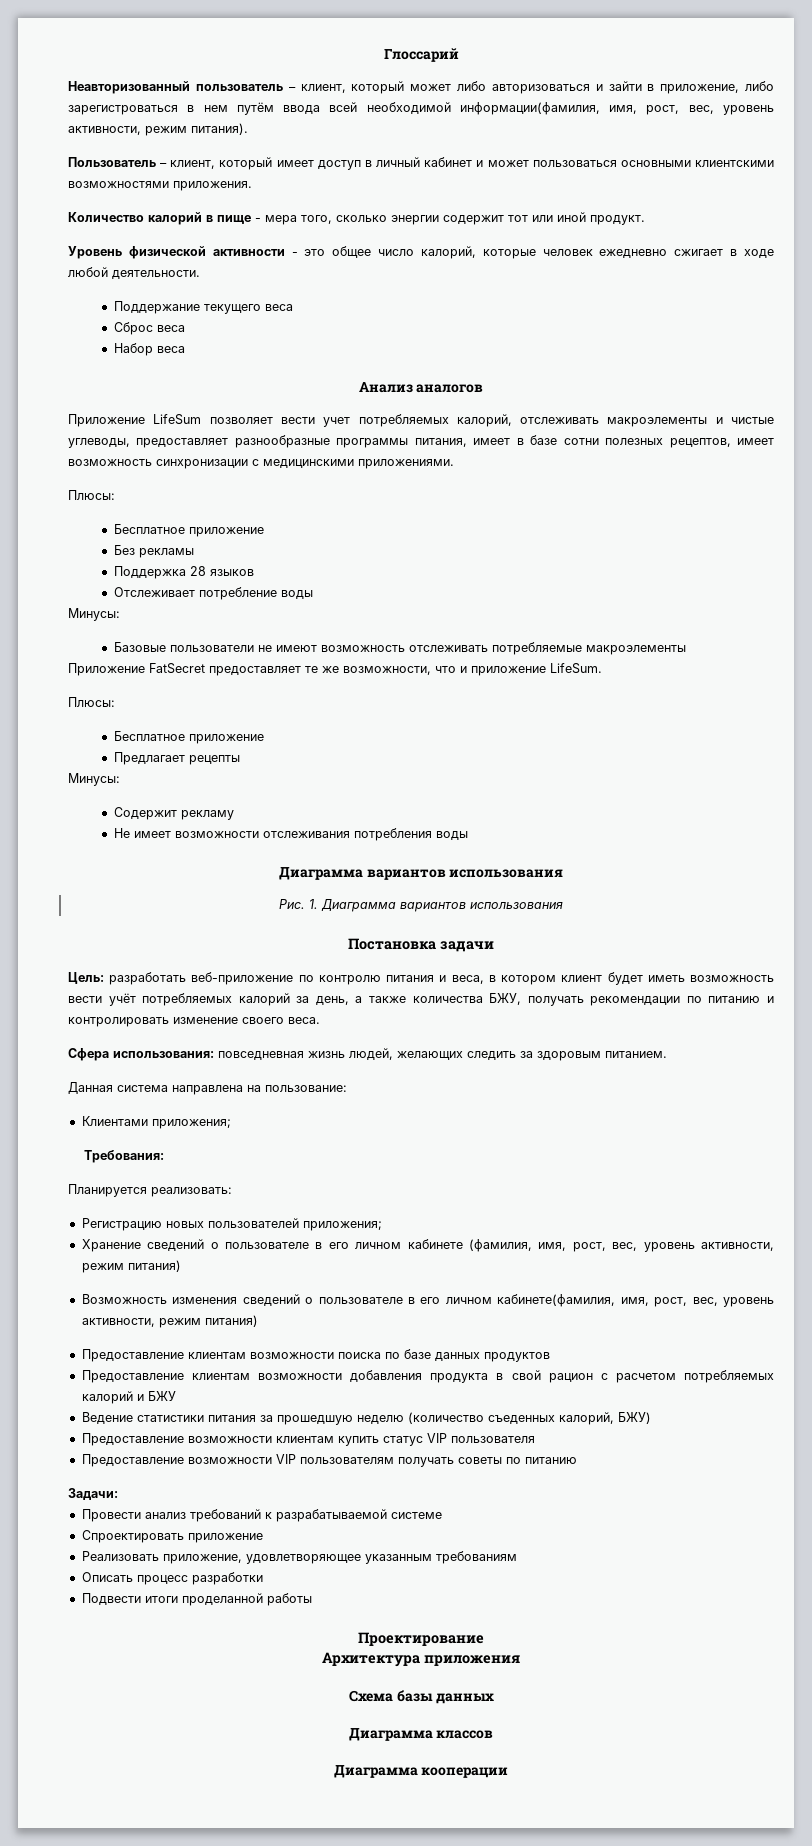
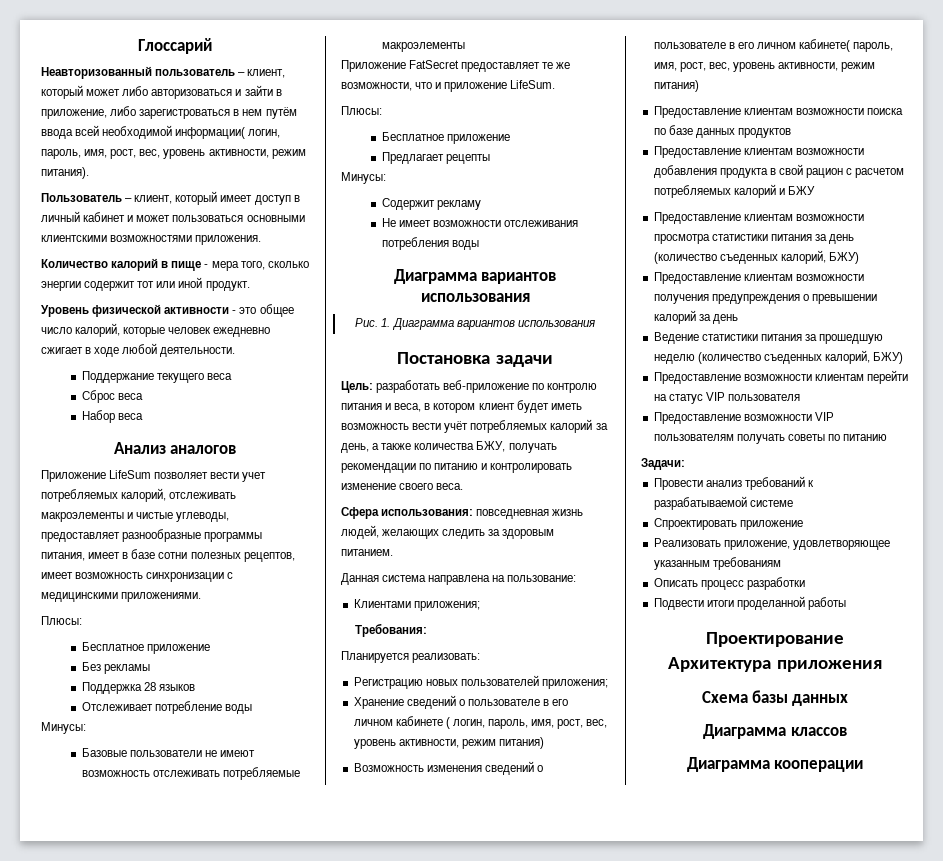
[459,102,600,115] информации(фамилия, -> [175,127,281,139] [41,149,81,159] информации( логин, пароль,
[468,1239,532,1252] (фамилия, -> [445,717,529,729] ( логин, пароль,
[497,1294,616,1307] кабинете(фамилия, -> [799,39,894,52] кабинете( пароль,
(176, 1396) none -> [653,212,864,224] [653,234,855,244] [653,250,859,264] [653,272,864,284] [653,294,877,304] [653,310,738,324] // Предоставление клиентам возможности просмотра статистики питания за день (количество съеденных калорий, БЖУ) // Предоставление клиентам возможности получения предупреждения о превышении калорий за день
[337,1436,379,1446] купить -> [866,370,908,384] [653,394,667,401] перейти на

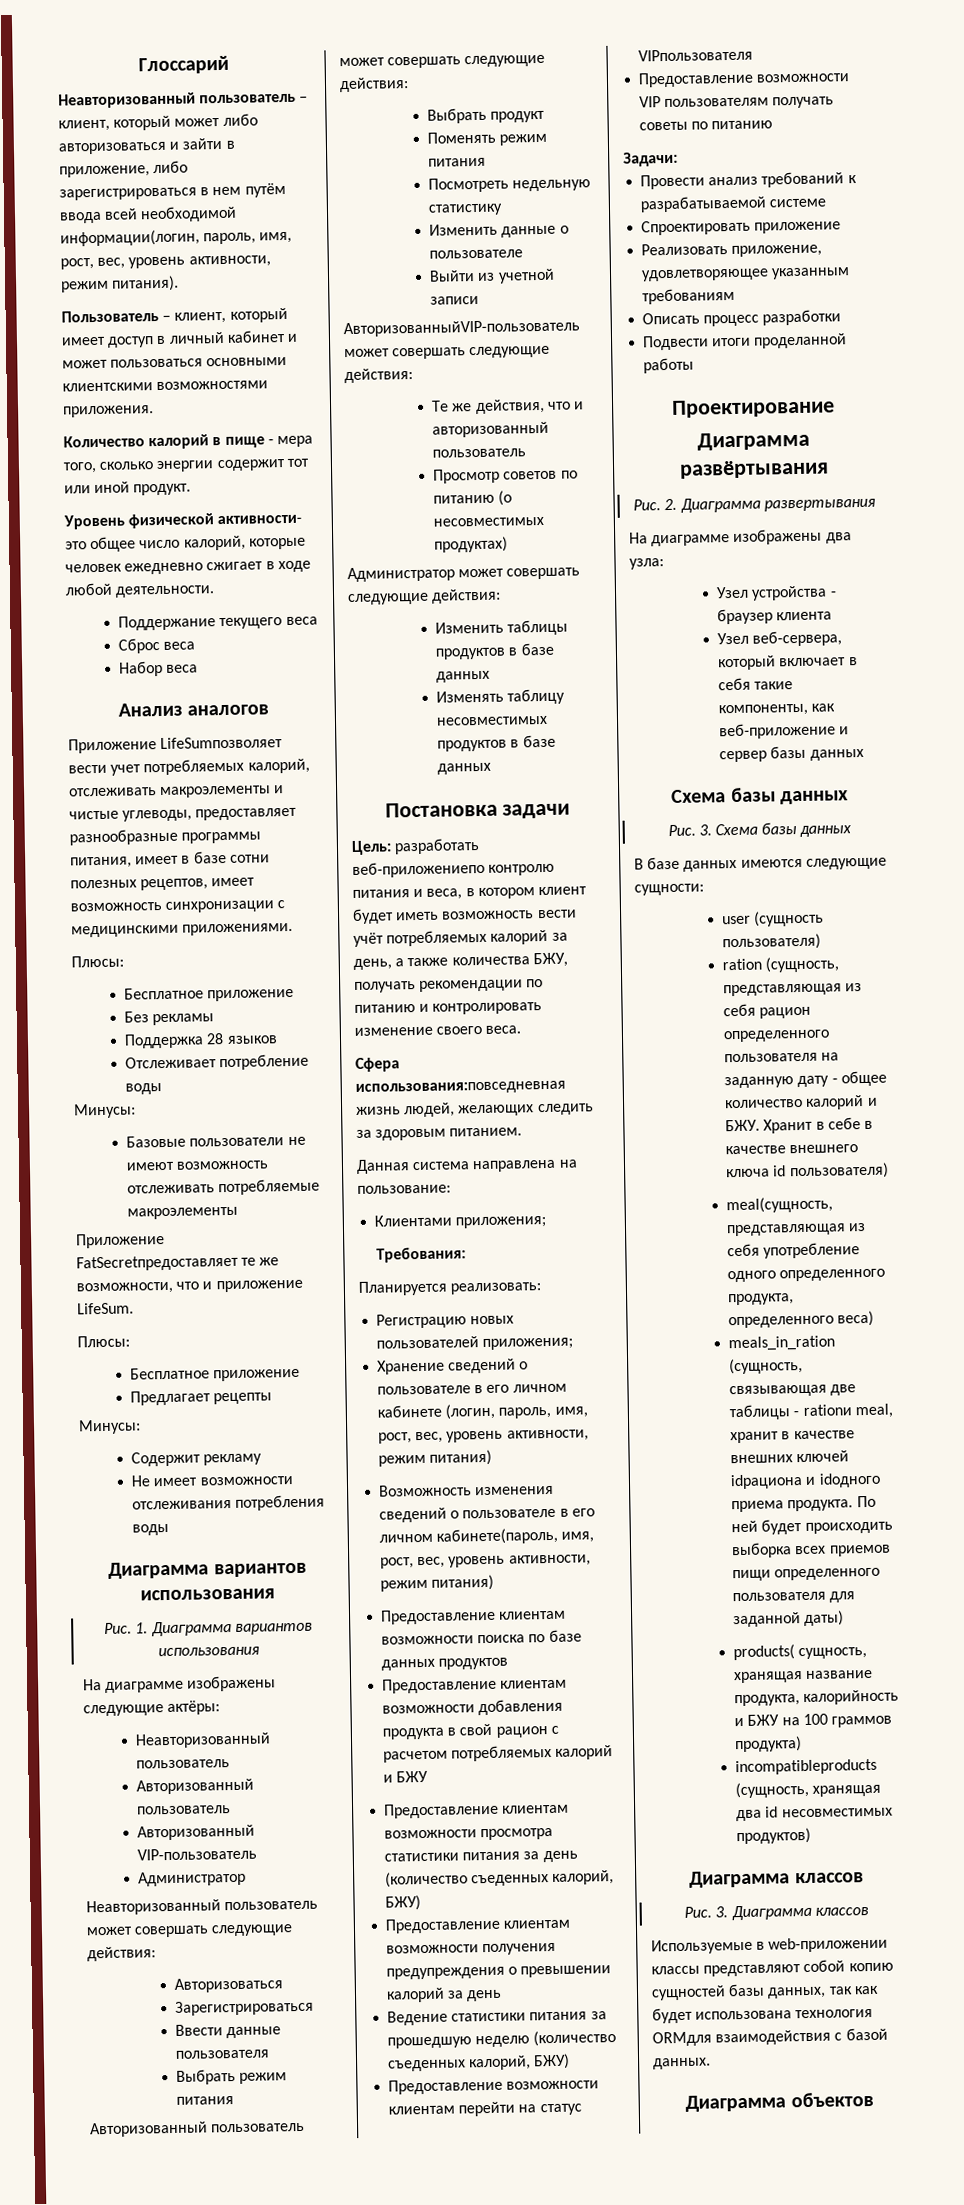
[139,109,231,119] зарегистроваться -> [59,187,197,201] зарегистрироваться
[175,127,281,139] информации( логин, -> [60,229,200,247] информации(логин,
[164,307,237,314] активности - -> [217,514,303,525] активности-
[109,470,209,479] LifeSum позволяет -> [160,736,284,750] LifeSumпозволяет
[409,60,541,72] FatSecret предоставляет -> [76,1254,239,1272] FatSecretпредоставляет
(595, 323) none -> [83,1675,277,1693] [83,1700,221,1717] [135,1732,272,1749] [136,1759,231,1769] [136,1778,255,1795] [137,1805,232,1815] [137,1824,256,1841] [137,1847,258,1861] [138,1870,247,1887] [86,1899,319,1916] [86,1924,294,1938] [87,1946,156,1962] [174,1977,284,1993] [175,1999,315,2016] [175,2024,282,2039] [175,2049,270,2059] [176,2068,288,2085] [176,2096,235,2105] [89,2121,306,2138] [339,54,546,69] [339,77,409,93] [427,107,546,124] [427,131,548,146] [428,157,487,167] [428,177,592,193] [428,203,504,216] [429,223,569,238] [429,249,524,259] [429,268,555,284] [430,295,480,305] [343,319,580,338] [344,345,551,360] [344,368,413,384] [431,398,584,415] [432,421,550,438] [432,448,527,458] [433,468,578,484] [433,490,513,506] [433,516,545,527] [434,536,509,553] [347,566,581,583] [347,588,502,606] [435,619,569,636] [435,642,554,660] [436,670,491,683] [436,688,566,705] [436,715,549,726] [437,734,556,752] [437,762,492,775] // На диаграмме изображены следующие актёры: // Неавторизованный пользователь // Авторизованный пользователь // Авторизованный VIP-пользователь // Администратор // Неавторизованный пользователь может совершать следующие действия: // Авторизоваться // Зарегистрироваться // Ввести данные пользователя // Выбрать режим питания // Авторизованный пользователь может совершать следующие действия: // Выбрать продукт // Поменять режим питания // Посмотреть недельную статистику // Изменить данные о пользователе // Выйти из учетной записи // АвторизованныйVIP-пользователь может совершать следующие действия: // Те же действия, что и авторизованный пользователь // Просмотр советов по питанию (о несовместимых продуктах) // Администратор может совершать следующие действия: // Изменить таблицы продуктов в базе данных // Изменять таблицу несовместимых продуктов в базе данных
[443,380,545,393] веб-приложение по -> [352,860,485,879] веб-приложениепо
[381,509,550,519] использования: повседневная -> [355,1080,566,1095] использования:повседневная
[445,717,485,729] ( логин, -> [445,1403,496,1420] (логин,
[799,39,894,52] кабинете( пароль, -> [436,1527,559,1545] кабинете(пароль,
[705,392,800,401] VIP пользователя -> [638,48,754,62] VIPпользователя
[668,657,882,672] [701,690,849,706] [703,724,847,739] [686,757,864,772] Архитектура приложения // Схема базы данных // Диаграмма классов // Диаграмма кооперации -> [697,431,810,451] [679,459,829,479] [633,497,876,513] [629,528,852,547] [629,558,664,570] [716,585,837,601] [717,608,833,625] [717,630,843,647] [718,655,858,671] [718,677,794,691] [718,703,836,717] [719,722,850,740] [719,745,864,763] [671,787,849,805] [667,822,853,837] [634,856,887,872] [634,883,704,896] [722,910,825,927] [722,933,822,951] [722,956,840,973] [723,983,863,997] [723,1003,812,1019] [723,1029,831,1043] [724,1052,840,1063] [724,1070,887,1089] [724,1094,878,1110] [725,1117,873,1134] [725,1144,859,1155] [726,1162,889,1180] [726,1196,834,1214] [726,1222,867,1237] [727,1242,861,1259] [727,1268,886,1283] [728,1293,795,1306] [728,1310,875,1329] [728,1335,836,1352] [729,1357,804,1375] [729,1384,857,1398] [729,1403,893,1421] [730,1430,855,1444] [730,1450,850,1464] [730,1472,881,1490] [731,1495,876,1513] [731,1519,893,1535] [731,1542,891,1559] [732,1567,881,1582] [732,1591,856,1603] [733,1610,845,1628] [733,1644,868,1661] [733,1669,874,1684] [734,1689,900,1707] [734,1713,892,1728] [734,1736,803,1753] [735,1758,878,1776] [735,1781,882,1799] [736,1806,893,1822] [736,1827,812,1845] [689,1870,864,1888] [684,1904,869,1921] [651,1936,889,1955] [651,1959,894,1977] [651,1983,879,2001] [652,2007,874,2024] [652,2027,888,2047] [653,2057,711,2070] [685,2091,874,2112] Диаграмма развёртывания // Рис. 2. Диаграмма развертывания // На диаграмме изображены два узла: // Узел устройства - браузер клиента // Узел веб-сервера, который включает в себя такие компоненты, как веб-приложение и сервер базы данных // Схема базы данных // Рис. 3. Схема базы данных // В базе данных имеются следующие сущности: // user (сущность пользователя) // ration (сущность, представляющая из себя рацион определенного пользователя на заданную дату - общее количество калорий и БЖУ. Хранит в себе в качестве внешнего ключа id пользователя) // meal(сущность, представляющая из себя употребление одного определенного продукта, определенного веса) // meals_in_ration (сущность, связывающая две таблицы - rationи meal, хранит в качестве внешних ключей idрациона и idодного приема продукта. По ней будет происходить выборка всех приемов пищи определенного пользователя для заданной даты) // products( сущность, хранящая название продукта, калорийность и БЖУ на 100 граммов продукта) // incompatibleproducts (сущность, хранящая два id несовместимых продуктов) // Диаграмма классов // Рис. 3. Диаграмма классов // Используемые в web-приложении классы представляют собой копию сущностей базы данных, так как будет использована технология ORMдля взаимодействия с базой данных. // Диаграмма объектов

